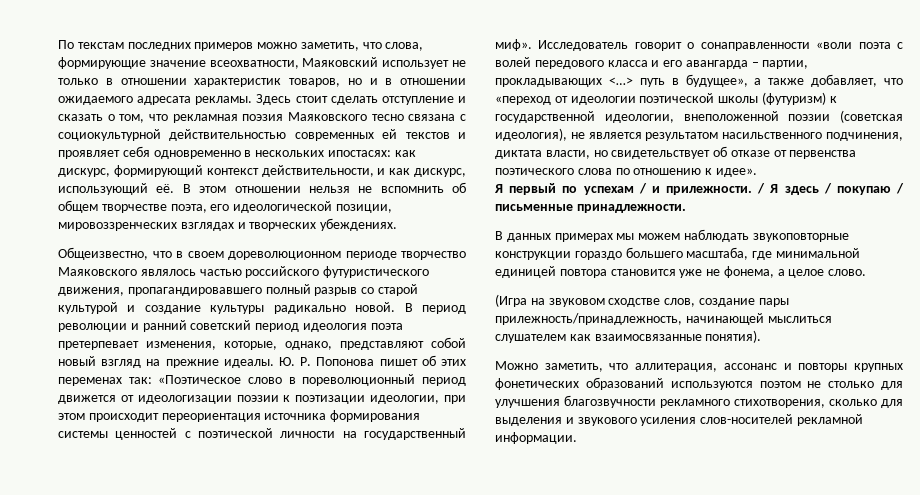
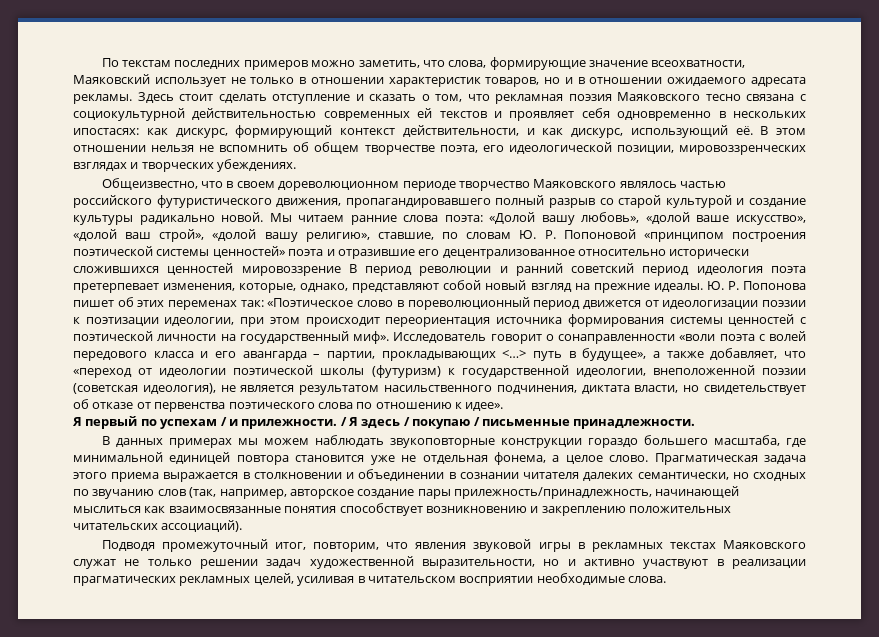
(396, 307) none -> [269,212,807,225] [73,229,806,242] [73,246,750,259] [73,263,341,276] Мы читаем ранние слова поэта: «Долой вашу любовь», «долой ваше искусство», «долой ваш строй», «долой вашу религию», ставшие, по словам Ю. Р. Попоновой «принципом построения поэтической системы ценностей» поэта и отразившие его децентрализованное относительно исторически сложившихся ценностей мировоззрение
(721, 272) none -> [422,455,488,464] отдельная
[495,294,696,307] // (Игра на звуковом сходстве слов, -> [654,453,806,465] [73,469,807,482] [73,487,354,499] Прагматическая задача этого приема выражается в столкновении и объединении в сознании читателя далеких семантически, но сходных по звучанию слов (так, например, авторское
[495,334,566,343] слушателем -> (141, 509) none
[705,330,762,343] [495,361,903,372] [495,377,903,390] [495,395,903,408] [495,414,863,426] [495,432,577,444] понятия). // Можно заметить, что аллитерация, ассонанс и повторы крупных фонетических образований используются поэтом не столько для улучшения благозвучности рекламного стихотворения, сколько для выделения и звукового усиления слов-носителей рекламной информации. -> [284,503,731,516] [73,520,243,532] [101,539,806,552] [73,556,807,569] [73,573,666,586] понятия способствует возникновению и закреплению положительных читательских ассоциаций). // Подводя промежуточный итог, повторим, что явления звуковой игры в рекламных текстах Маяковского служат не только решении задач художественной выразительности, но и активно участвуют в реализации прагматических рекламных целей, усиливая в читательском восприятии необходимые слова.

